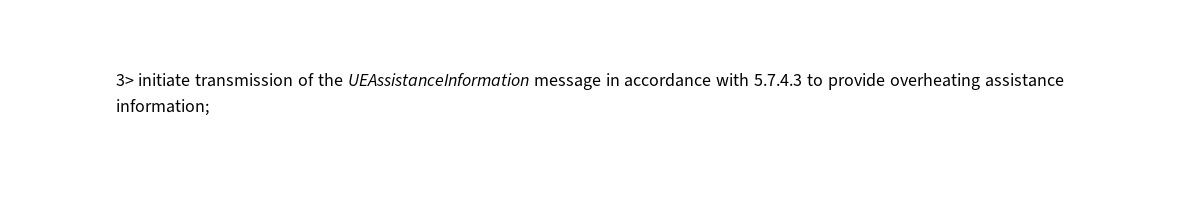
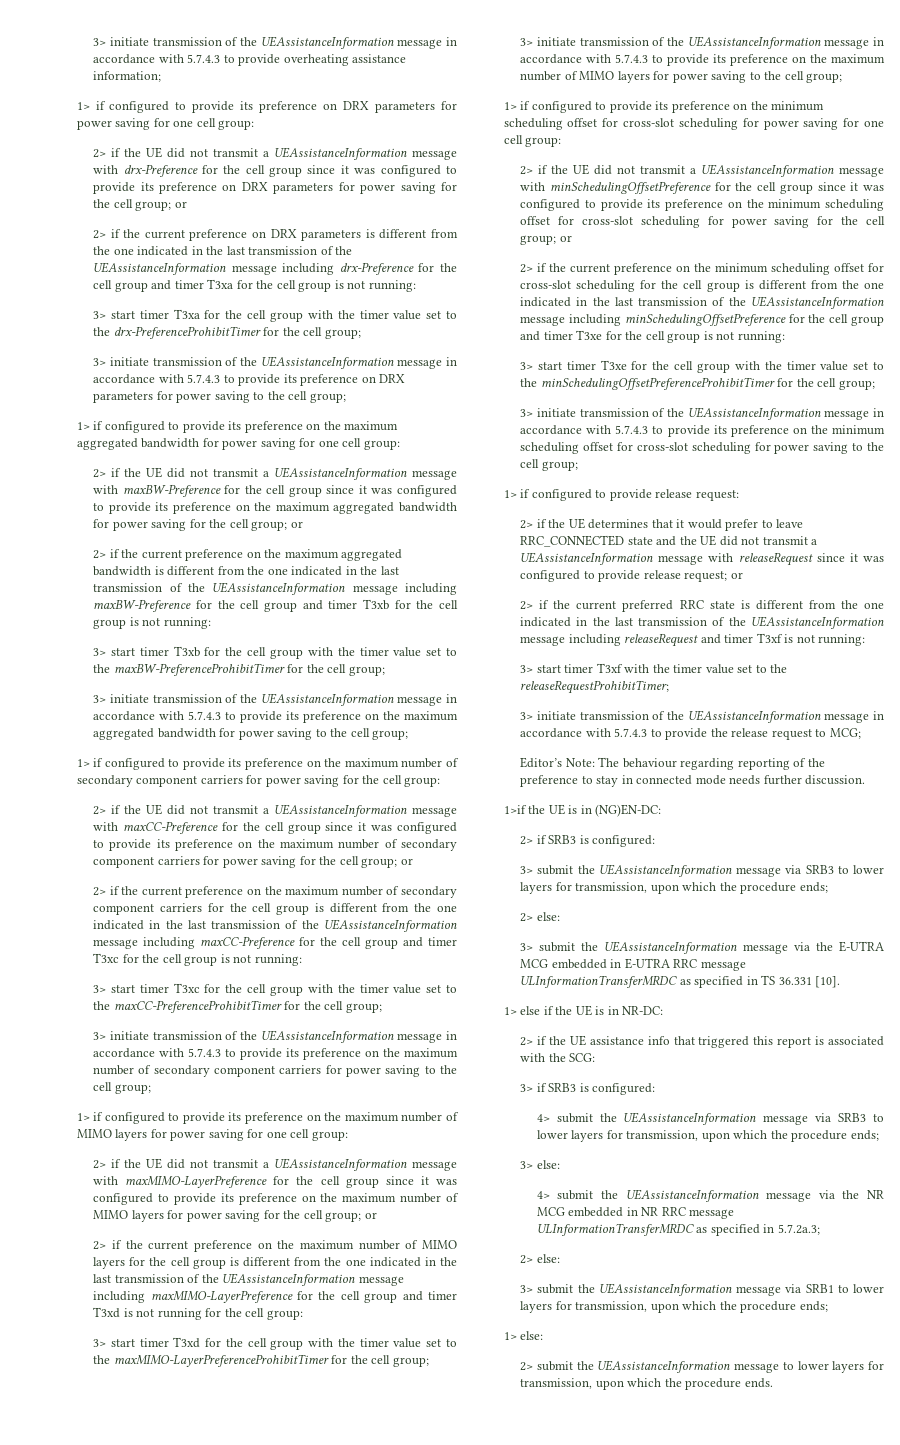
(209, 107) none -> [76,101,457,113] [76,118,255,130] [93,147,457,160] [93,164,458,177] [93,182,457,194] [93,199,187,211] [93,229,458,241] [93,246,353,256] [93,262,457,275] [93,279,416,292] [93,309,458,322] [93,326,361,339] [93,356,457,369] [93,374,406,386] [93,391,346,403] [76,421,399,433] [76,438,400,450] [93,467,457,480] [93,484,457,497] [93,502,457,514] [93,519,303,531] [93,549,403,561] [93,566,399,576] [93,582,457,595] [93,599,459,612] [93,617,211,629] [93,646,458,659] [93,663,385,676] [93,693,457,706] [93,711,458,723] [93,728,409,740] [76,758,459,770] [76,775,441,787] [93,804,457,817] [93,821,457,834] [93,839,457,851] [93,856,413,868] [93,886,457,898] [93,903,457,915] [93,919,457,932] [93,936,457,949] [93,953,302,966] [93,983,458,996] [93,1000,382,1013] [93,1030,457,1043] [93,1048,458,1060] [93,1065,457,1077] [93,1082,151,1094] [76,1112,459,1124] [76,1129,348,1141] [93,1158,457,1171] [93,1175,457,1188] [93,1193,459,1205] [93,1210,377,1222] [93,1240,457,1252] [93,1257,457,1269] [93,1273,404,1286] [93,1290,457,1303] [93,1307,303,1320] [93,1337,458,1350] [93,1354,429,1367] [520,36,884,49] [520,54,885,66] [520,71,843,83] [503,101,825,113] [503,118,884,130] [503,135,562,147] [520,164,884,177] [520,181,884,194] [520,199,884,211] [520,216,885,228] [520,235,572,245] [520,263,884,275] [520,280,884,292] [520,296,884,309] [520,313,884,326] [520,330,785,343] [520,360,885,373] [520,377,875,390] [520,407,884,420] [520,425,885,437] [520,442,884,454] [520,459,578,471] [503,489,739,501] [520,518,804,531] [520,535,818,547] [520,552,884,566] [520,570,743,582] [520,600,884,612] [520,616,884,629] [520,633,866,647] [520,663,788,674] [520,680,670,694] [520,710,884,723] [520,728,861,740] [520,757,825,770] [520,775,866,787] [503,804,662,817] [520,835,656,847] [520,864,884,877] [520,882,828,894] [520,912,560,922] [520,941,884,954] [520,958,746,971] [520,975,841,988] [503,1005,664,1016] [520,1035,884,1048] [520,1053,596,1062] [520,1083,656,1095] [536,1112,885,1125] [536,1130,879,1142] [520,1160,560,1169] [536,1189,885,1202] [536,1207,735,1219] [536,1223,820,1236] [520,1254,560,1264] [520,1283,884,1296] [520,1301,828,1313] [503,1331,544,1340] [520,1360,884,1373] [520,1378,773,1390] // 1> if configured to provide its preference on DRX parameters for power saving for one cell group: // 2> if the UE did not transmit a UEAssistanceInformation message with drx-Preference for the cell group since it was configured to provide its preference on DRX parameters for power saving for the cell group; or // 2> if the current preference on DRX parameters is different from the one indicated in the last transmission of the UEAssistanceInformation message including drx-Preference for the cell group and timer T3xa for the cell group is not running: // 3> start timer T3xa for the cell group with the timer value set to the drx-PreferenceProhibitTimer for the cell group; // 3> initiate transmission of the UEAssistanceInformation message in accordance with 5.7.4.3 to provide its preference on DRX parameters for power saving to the cell group; // 1> if configured to provide its preference on the maximum aggregated bandwidth for power saving for one cell group: // 2> if the UE did not transmit a UEAssistanceInformation message with maxBW-Preference for the cell group since it was configured to provide its preference on the maximum aggregated bandwidth for power saving for the cell group; or // 2> if the current preference on the maximum aggregated bandwidth is different from the one indicated in the last transmission of the UEAssistanceInformation message including maxBW-Preference for the cell group and timer T3xb for the cell group is not running: // 3> start timer T3xb for the cell group with the timer value set to the maxBW-PreferenceProhibitTimer for the cell group; // 3> initiate transmission of the UEAssistanceInformation message in accordance with 5.7.4.3 to provide its preference on the maximum aggregated bandwidth for power saving to the cell group; // 1> if configured to provide its preference on the maximum number of secondary component carriers for power saving for the cell group: // 2> if the UE did not transmit a UEAssistanceInformation message with maxCC-Preference for the cell group since it was configured to provide its preference on the maximum number of secondary component carriers for power saving for the cell group; or // 2> if the current preference on the maximum number of secondary component carriers for the cell group is different from the one indicated in the last transmission of the UEAssistanceInformation message including maxCC-Preference for the cell group and timer T3xc for the cell group is not running: // 3> start timer T3xc for the cell group with the timer value set to the maxCC-PreferenceProhibitTimer for the cell group; // 3> initiate transmission of the UEAssistanceInformation message in accordance with 5.7.4.3 to provide its preference on the maximum number of secondary component carriers for power saving to the cell group; // 1> if configured to provide its preference on the maximum number of MIMO layers for power saving for one cell group: // 2> if the UE did not transmit a UEAssistanceInformation message with maxMIMO-LayerPreference for the cell group since it was configured to provide its preference on the maximum number of MIMO layers for power saving for the cell group; or // 2> if the current preference on the maximum number of MIMO layers for the cell group is different from the one indicated in the last transmission of the UEAssistanceInformation message including maxMIMO-LayerPreference for the cell group and timer T3xd is not running for the cell group: // 3> start timer T3xd for the cell group with the timer value set to the maxMIMO-LayerPreferenceProhibitTimer for the cell group; // 3> initiate transmission of the UEAssistanceInformation message in accordance with 5.7.4.3 to provide its preference on the maximum number of MIMO layers for power saving to the cell group; // 1> if configured to provide its preference on the minimum scheduling offset for cross-slot scheduling for power saving for one cell group: // 2> if the UE did not transmit a UEAssistanceInformation message with minSchedulingOffsetPreference for the cell group since it was configured to provide its preference on the minimum scheduling offset for cross-slot scheduling for power saving for the cell group; or // 2> if the current preference on the minimum scheduling offset for cross-slot scheduling for the cell group is different from the one indicated in the last transmission of the UEAssistanceInformation message including minSchedulingOffsetPreference for the cell group and timer T3xe for the cell group is not running: // 3> start timer T3xe for the cell group with the timer value set to the minSchedulingOffsetPreferenceProhibitTimer for the cell group; // 3> initiate transmission of the UEAssistanceInformation message in accordance with 5.7.4.3 to provide its preference on the minimum scheduling offset for cross-slot scheduling for power saving to the cell group; // 1> if configured to provide release request: // 2> if the UE determines that it would prefer to leave RRC_CONNECTED state and the UE did not transmit a UEAssistanceInformation message with releaseRequest since it was configured to provide release request; or // 2> if the current preferred RRC state is different from the one indicated in the last transmission of the UEAssistanceInformation message including releaseRequest and timer T3xf is not running: // 3> start timer T3xf with the timer value set to the releaseRequestProhibitTimer; // 3> initiate transmission of the UEAssistanceInformation message in accordance with 5.7.4.3 to provide the release request to MCG; // Editor’s Note: The behaviour regarding reporting of the preference to stay in connected mode needs further discussion. // 1>if the UE is in (NG)EN-DC: // 2> if SRB3 is configured: // 3> submit the UEAssistanceInformation message via SRB3 to lower layers for transmission, upon which the procedure ends; // 2> else: // 3> submit the UEAssistanceInformation message via the E-UTRA MCG embedded in E-UTRA RRC message ULInformationTransferMRDC as specified in TS 36.331 [10]. // 1> else if the UE is in NR-DC: // 2> if the UE assistance info that triggered this report is associated with the SCG: // 3> if SRB3 is configured: // 4> submit the UEAssistanceInformation message via SRB3 to lower layers for transmission, upon which the procedure ends; // 3> else: // 4> submit the UEAssistanceInformation message via the NR MCG embedded in NR RRC message ULInformationTransferMRDC as specified in 5.7.2a.3; // 2> else: // 3> submit the UEAssistanceInformation message via SRB1 to lower layers for transmission, upon which the procedure ends; // 1> else: // 2> submit the UEAssistanceInformation message to lower layers for transmission, upon which the procedure ends.

